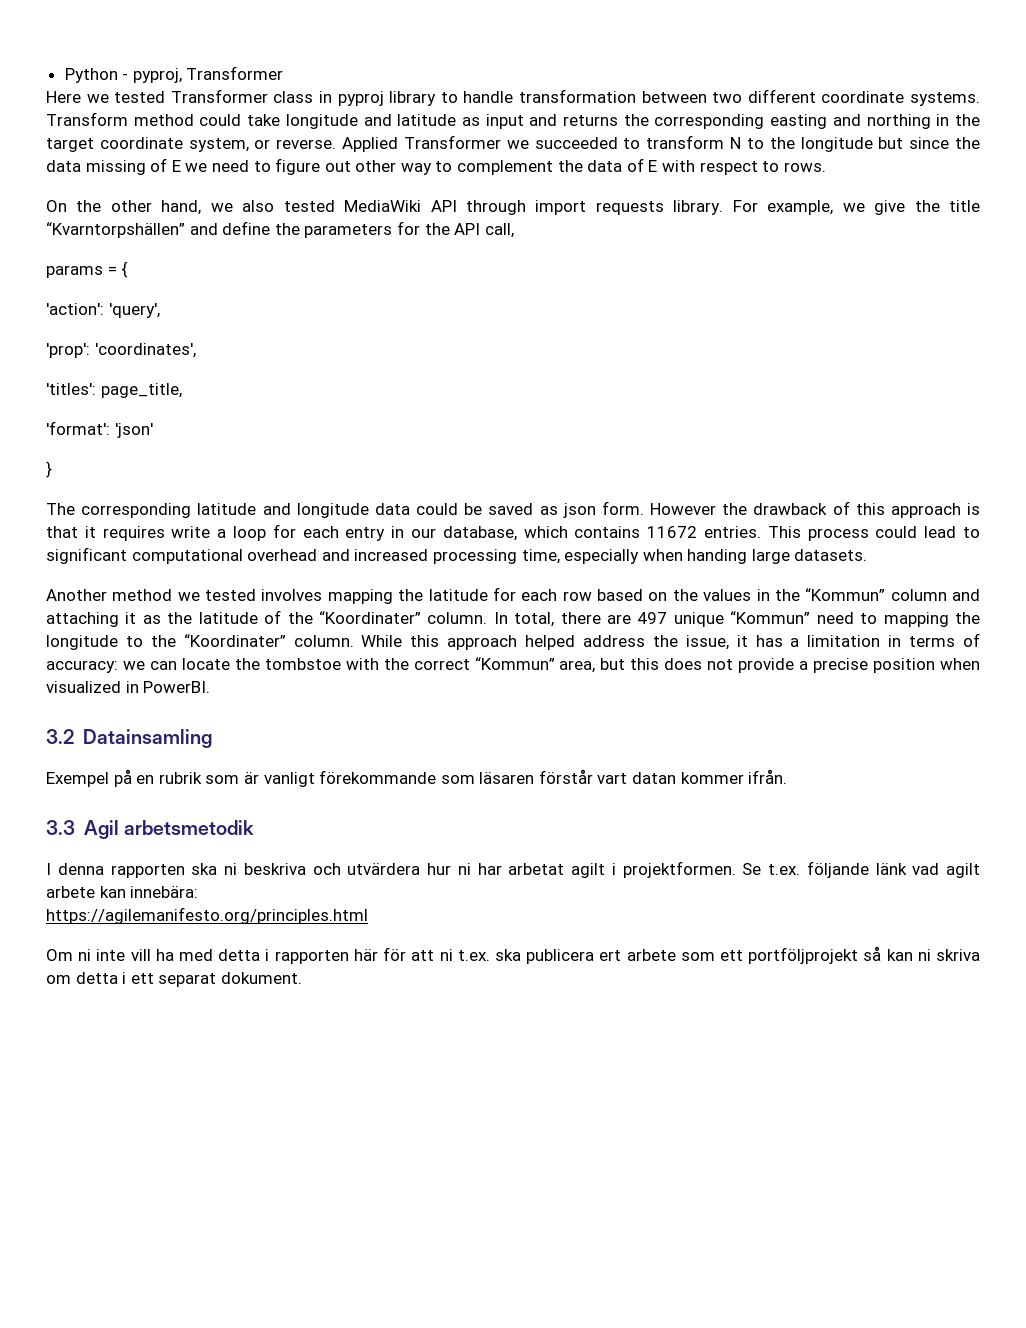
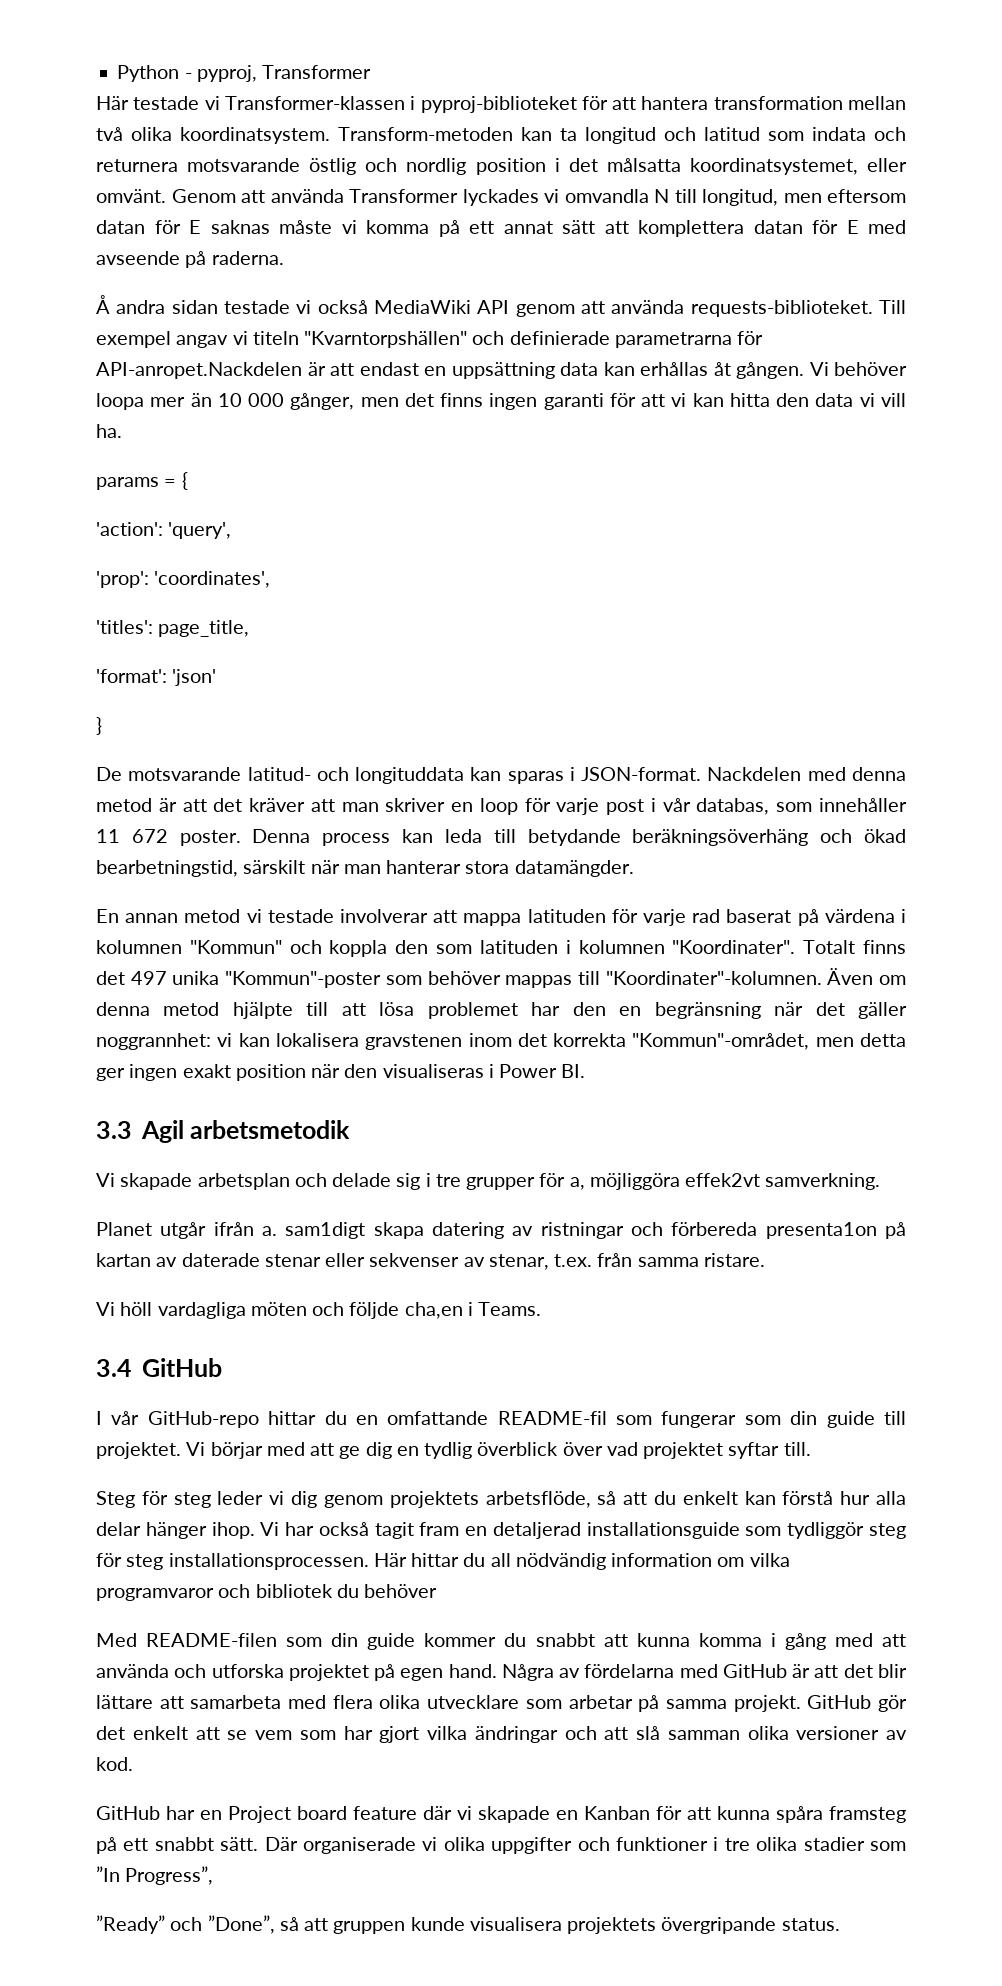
[46,89,981,106] [46,112,981,129] [46,135,981,152] [46,158,826,175] [46,200,981,215] [46,221,514,238] Here we tested Transformer class in pyproj library to handle transformation between two different coordinate systems. Transform method could take longitude and latitude as input and returns the corresponding easting and northing in the target coordinate system, or reverse. Applied Transformer we succeeded to transform N to the longitude but since the data missing of E we need to figure out other way to complement the data of E with respect to rows. // On the other hand, we also tested MediaWiki API through import requests library. For example, we give the title “Kvarntorpshällen” and define the parameters for the API call, -> [96,96,906,113] [96,127,906,144] [96,158,908,175] [96,189,906,206] [96,220,906,237] [96,251,284,268] [96,295,907,317] [96,331,764,348] [96,362,907,379] [96,393,907,410] [96,424,122,438] Här testade vi Transformer-klassen i pyproj-biblioteket för att hantera transformation mellan två olika koordinatsystem. Transform-metoden kan ta longitud och latitud som indata och returnera motsvarande östlig och nordlig position i det målsatta koordinatsystemet, eller omvänt. Genom att använda Transformer lyckades vi omvandla N till longitud, men eftersom datan för E saknas måste vi komma på ett annat sätt att komplettera datan för E med avseende på raderna. // Å andra sidan testade vi också MediaWiki API genom att använda requests-biblioteket. Till exempel angav vi titeln "Kvarntorpshällen" och definierade parametrarna för API-anropet.Nackdelen är att endast en uppsättning data kan erhållas åt gången. Vi behöver loopa mer än 10 000 gånger, men det finns ingen garanti för att vi kan hitta den data vi vill ha.
[46,501,980,518] [46,524,980,541] [46,547,868,564] [46,587,980,604] [46,610,981,627] [46,633,981,650] [46,657,980,673] [46,681,211,693] [46,729,212,748] [46,769,788,787] [46,820,254,839] [46,861,980,878] [46,886,199,898] [46,907,368,924] [46,946,981,964] [46,972,302,987] The corresponding latitude and longitude data could be saved as json form. However the drawback of this approach is that it requires write a loop for each entry in our database, which contains 11672 entries. This process could lead to significant computational overhead and increased processing time, especially when handing large datasets. // Another method we tested involves mapping the latitude for each row based on the values in the “Kommun” column and attaching it as the latitude of the “Koordinater” column. In total, there are 497 unique “Kommun” need to mapping the longitude to the “Koordinater” column. While this approach helped address the issue, it has a limitation in terms of accuracy: we can locate the tombstoe with the correct “Kommun” area, but this does not provide a precise position when visualized in PowerBI. // 3.2 Datainsamling // Exempel på en rubrik som är vanligt förekommande som läsaren förstår vart datan kommer ifrån. // 3.3 Agil arbetsmetodik // I denna rapporten ska ni beskriva och utvärdera hur ni har arbetat agilt i projektformen. Se t.ex. följande länk vad agilt arbete kan innebära: // https://agilemanifesto.org/principles.html // Om ni inte vill ha med detta i rapporten här för att ni t.ex. ska publicera ert arbete som ett portföljprojekt så kan ni skriva om detta i ett separat dokument. -> [96,767,906,784] [96,798,907,815] [96,829,907,846] [96,860,634,877] [96,909,907,926] [96,940,907,957] [96,968,906,988] [96,1002,907,1019] [96,1033,906,1050] [96,1064,586,1081] [96,1120,351,1143] [96,1173,881,1190] [96,1222,906,1239] [96,1253,765,1270] [96,1302,542,1319] [96,1358,222,1377] [96,1411,906,1428] [96,1442,811,1459] [96,1491,906,1508] [96,1522,907,1539] [96,1553,790,1570] [96,1584,438,1601] [96,1633,906,1650] [96,1664,907,1681] [96,1695,908,1712] [96,1726,907,1743] [96,1757,133,1771] [96,1806,906,1823] [96,1837,906,1854] [96,1866,214,1885] [96,1915,840,1934] De motsvarande latitud- och longituddata kan sparas i JSON-format. Nackdelen med denna metod är att det kräver att man skriver en loop för varje post i vår databas, som innehåller 11 672 poster. Denna process kan leda till betydande beräkningsöverhäng och ökad bearbetningstid, särskilt när man hanterar stora datamängder. // En annan metod vi testade involverar att mappa latituden för varje rad baserat på värdena i kolumnen "Kommun" och koppla den som latituden i kolumnen "Koordinater". Totalt finns det 497 unika "Kommun"-poster som behöver mappas till "Koordinater"-kolumnen. Även om denna metod hjälpte till att lösa problemet har den en begränsning när det gäller noggrannhet: vi kan lokalisera gravstenen inom det korrekta "Kommun"-området, men detta ger ingen exakt position när den visualiseras i Power BI. // 3.3 Agil arbetsmetodik // Vi skapade arbetsplan och delade sig i tre grupper för a, möjliggöra effek2vt samverkning. // Planet utgår ifrån a. sam1digt skapa datering av ristningar och förbereda presenta1on på kartan av daterade stenar eller sekvenser av stenar, t.ex. från samma ristare. // Vi höll vardagliga möten och följde cha,en i Teams. // 3.4 GitHub // I vår GitHub-repo hittar du en omfattande README-fil som fungerar som din guide till projektet. Vi börjar med att ge dig en tydlig överblick över vad projektet syftar till. // Steg för steg leder vi dig genom projektets arbetsflöde, så att du enkelt kan förstå hur alla delar hänger ihop. Vi har också tagit fram en detaljerad installationsguide som tydliggör steg för steg installationsprocessen. Här hittar du all nödvändig information om vilka programvaror och bibliotek du behöver // Med README-filen som din guide kommer du snabbt att kunna komma i gång med att använda och utforska projektet på egen hand. Några av fördelarna med GitHub är att det blir lättare att samarbeta med flera olika utvecklare som arbetar på samma projekt. GitHub gör det enkelt att se vem som har gjort vilka ändringar och att slå samman olika versioner av kod. // GitHub har en Project board feature där vi skapade en Kanban för att kunna spåra framsteg på ett snabbt sätt. Där organiserade vi olika uppgifter och funktioner i tre olika stadier som ”In Progress”, // ”Ready” och ”Done”, så att gruppen kunde visualisera projektets övergripande status.

